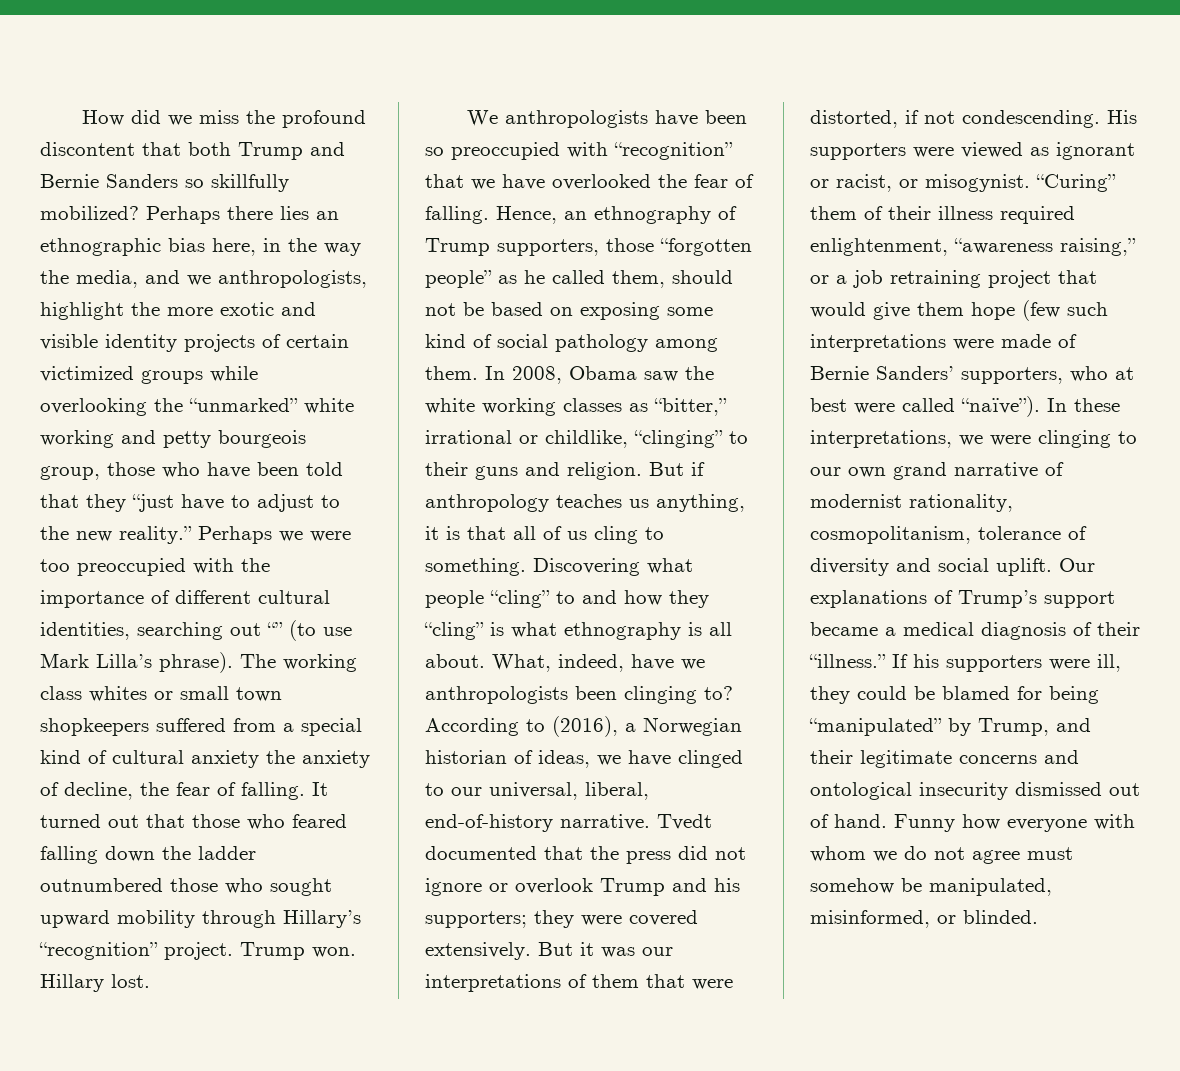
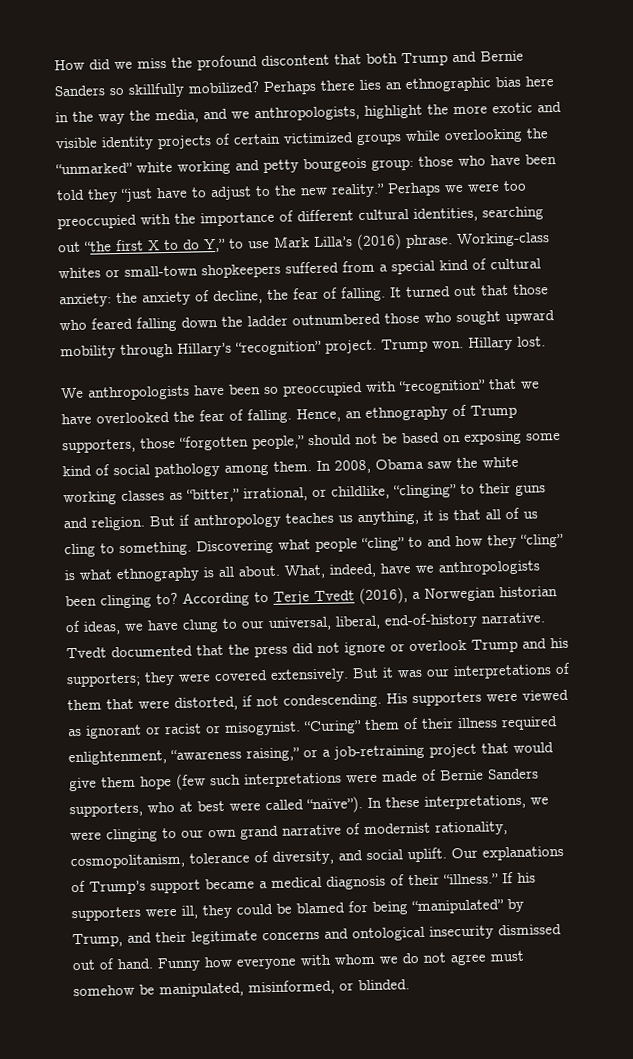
[212,238,256,256] here, -> [525,76,554,87] here
[40,466,100,480] group, -> [371,158,414,171] group:
[40,494,79,508] that -> (85, 195) none
[267,620,352,641] [40,652,357,673] [40,686,282,702] “” (to use Mark Lilla’s phrase). The working class whites or small town -> [84,232,550,253] [58,265,198,279] “the first X to do Y,” to use Mark Lilla’s (2016) phrase. Working-class whites or small-town
[191,750,259,768] anxiety -> [59,293,112,308] anxiety:
[425,270,665,288] people” as he called them, -> [252,435,305,450] people,”
[425,430,512,444] irrational -> [243,487,308,502] irrational,
(545, 725) none -> [273,590,355,605] Terje Tvedt
[678,750,743,768] clinged -> [182,619,219,633] clung
[836,174,892,192] racist, -> [164,723,202,735] racist
[853,270,981,288] job retraining -> [333,744,425,760] job-retraining
[876,366,954,380] Sanders’ -> [487,768,539,780] Sanders
[810,558,889,576] diversity -> [272,850,334,865] diversity,

